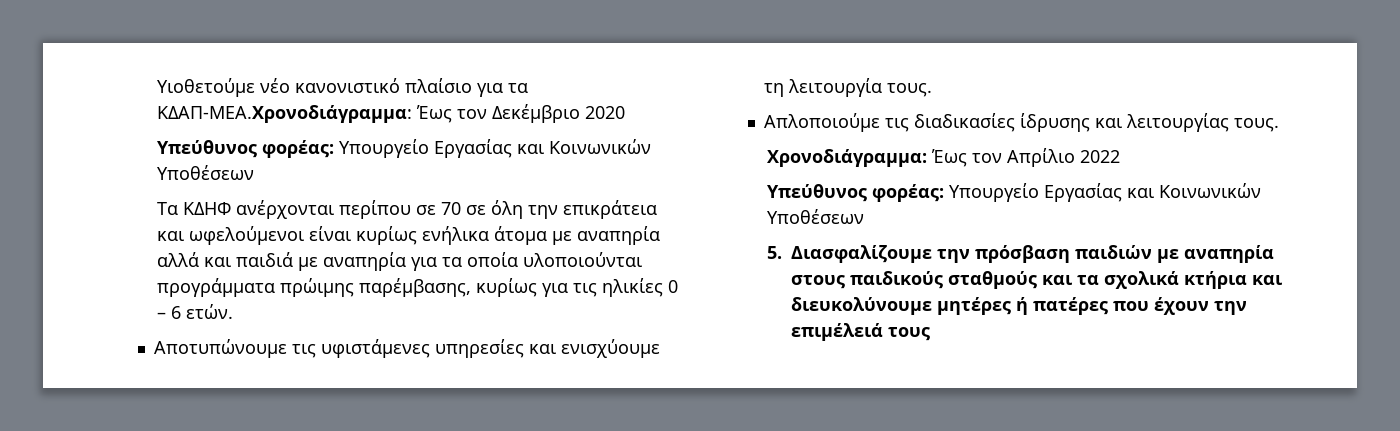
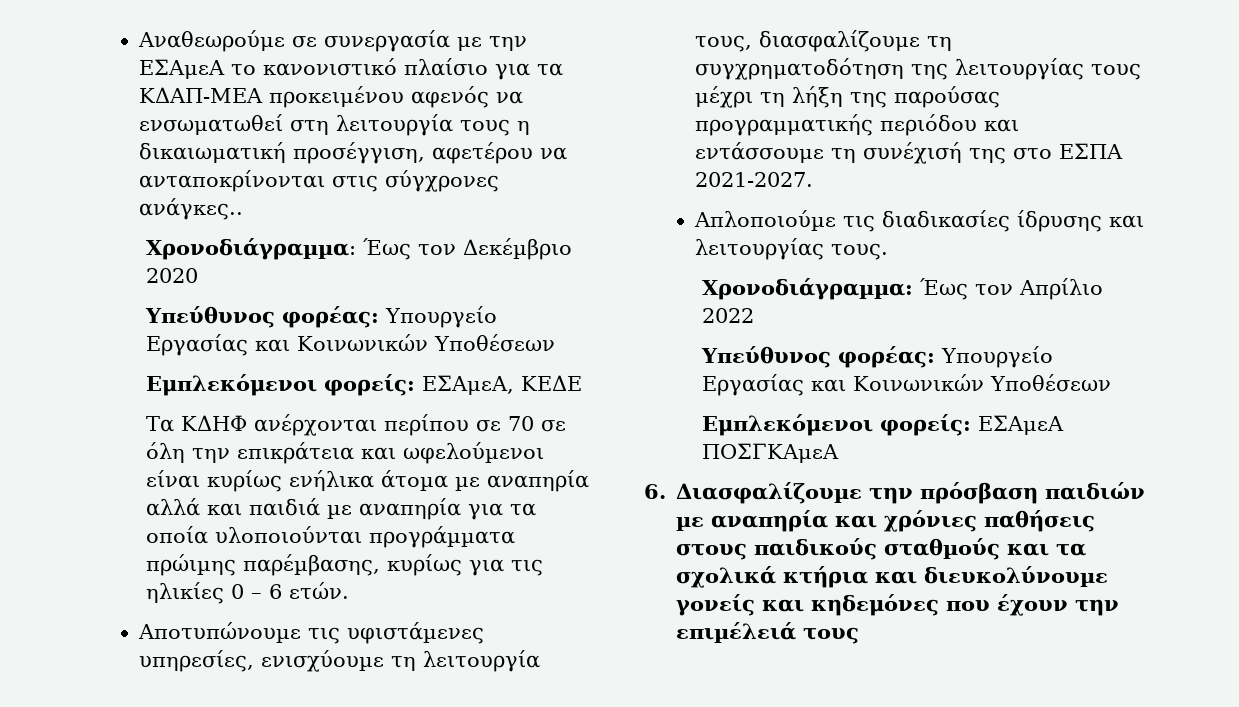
[156,78,528,97] [156,105,412,123] Υιοθετούµε νέο κανονιστικό πλαίσιο για τα ΚΔΑΠ-ΜΕΑ.Χρονοδιάγραµµα: -> [138,30,528,52] [139,58,564,80] [139,86,524,108] [139,114,531,136] [139,142,568,164] [139,170,500,192] [139,198,244,220] [145,238,356,260] Αναθεωρούμε σε συνεργασία με την ΕΣΑμεΑ το κανονιστικό πλαίσιο για τα ΚΔΑΠ-ΜΕΑ προκειμένου αφενός να ενσωματωθεί στη λειτουργία τους η δικαιωματική προσέγγιση, αφετέρου να ανταποκρίνονται στις σύγχρονες ανάγκες.. // Χρονοδιάγραµµα:
(254, 172) none -> [145,374,582,396] // Εμπλεκόμενοι φορείς: ΕΣΑμεΑ, ΚΕΔΕ
[435,339,557,358] υπηρεσίες και -> [139,650,255,672] υπηρεσίες,
[887,83,933,97] τους. -> [695,30,953,52] [695,58,1142,80] [695,86,1001,108] [695,114,1020,136] [695,142,1124,164] [695,172,814,187] τους, διασφαλίζουμε τη συγχρηματοδότηση της λειτουργίας τους μέχρι τη λήξη της παρούσας προγραμματικής περιόδου και εντάσσουμε τη συνέχισή της στο ΕΣΠΑ 2021-2027.
[766,246,782,259] 5. -> [701,414,1064,436] [701,443,839,463] [644,484,666,499] Εμπλεκόμενοι φορείς: ΕΣΑμεΑ ΠΟΣΓΚΑμεΑ // 6.
(1274, 254) none -> [835,510,1096,532] και χρόνιες παθήσεις
[936,297,1108,315] µητέρες ή πατέρες -> [676,594,940,616] γονείς και κηδεμόνες

